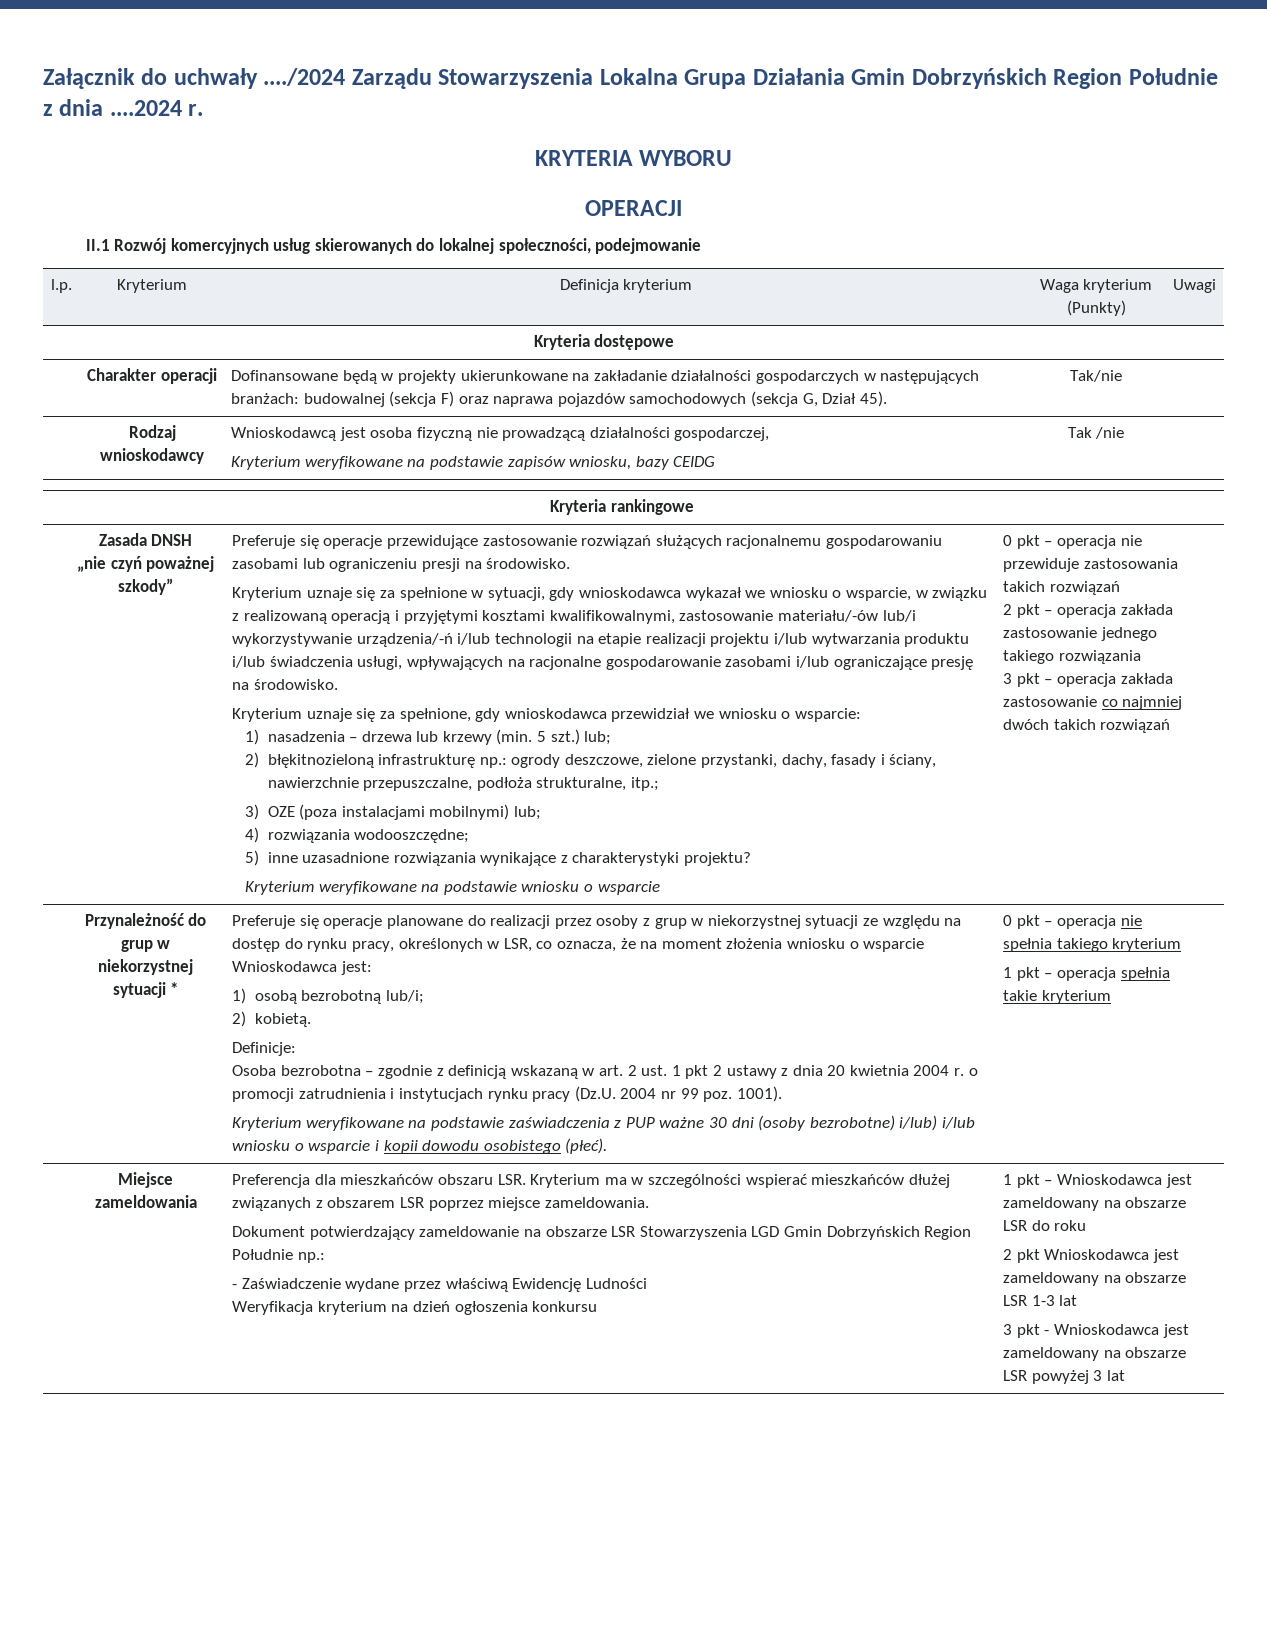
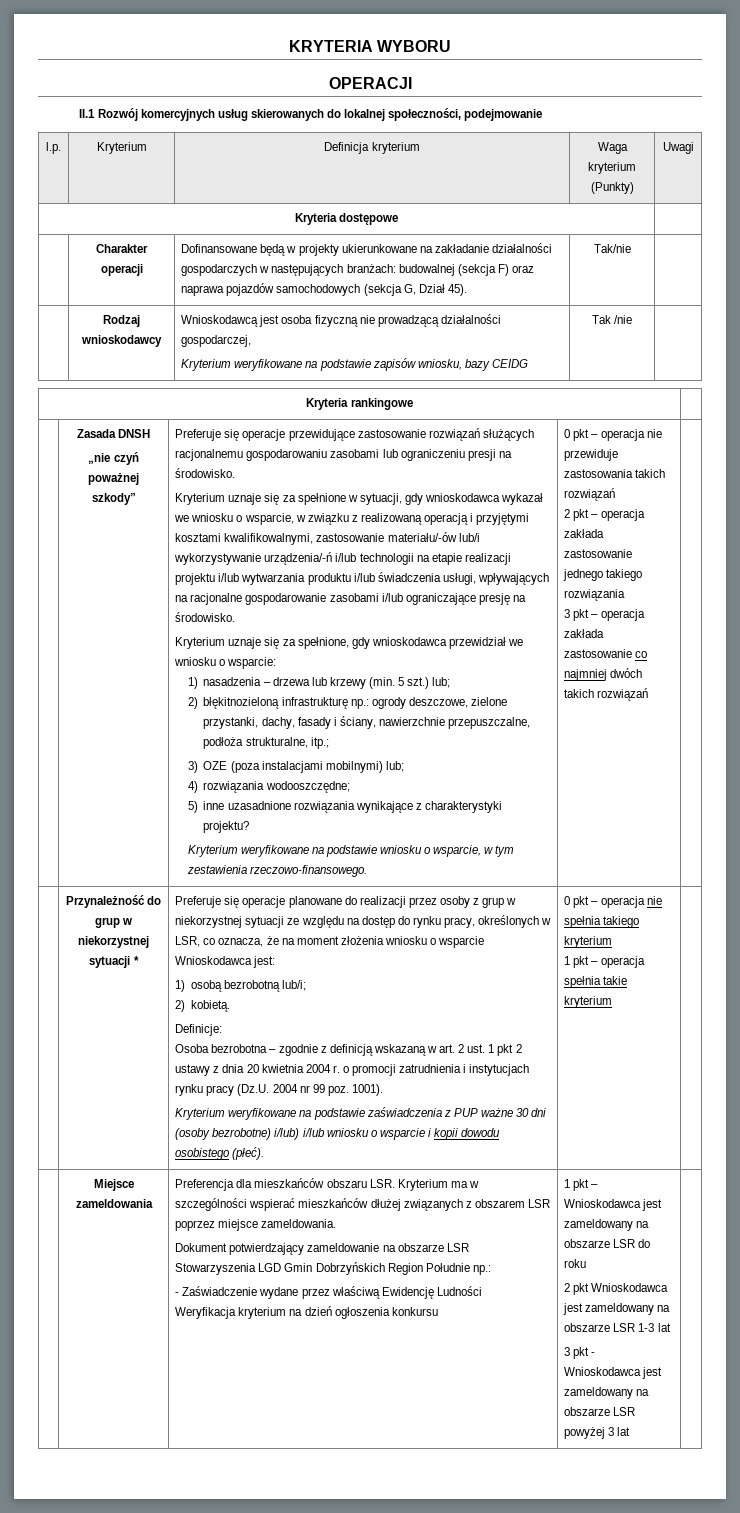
[43,68,1218,89] [43,99,204,116] Załącznik do uchwały ..../2024 Zarządu Stowarzyszenia Lokalna Grupa Działania Gmin Dobrzyńskich Region Południe z dnia ....2024 r. // -> (288, 46) none
[597,881,660,895] wsparcie -> [433,845,515,857] [186,865,367,877] wsparcie, w tym zestawienia rzeczowo-finansowego.

